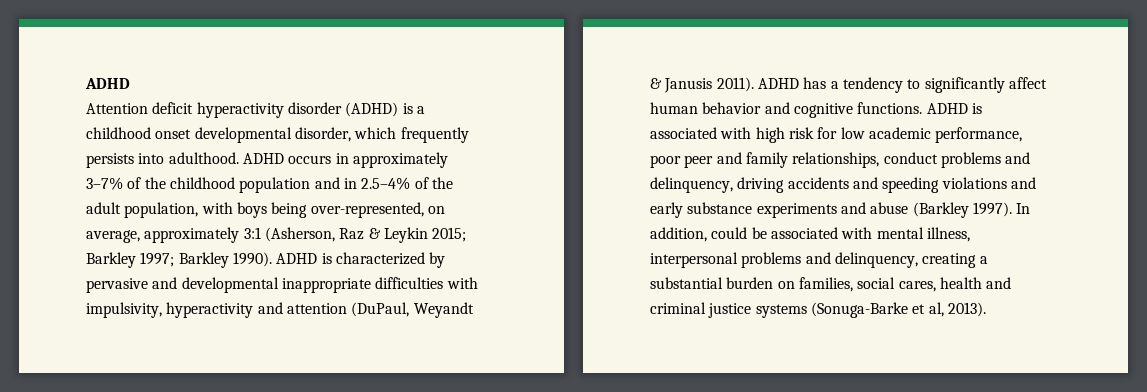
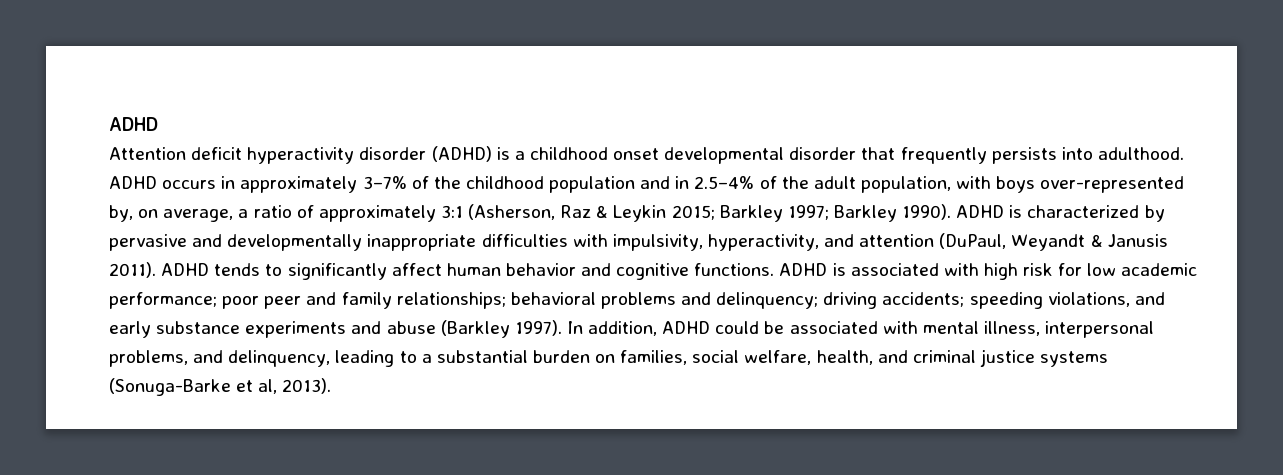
[294,127,397,142] disorder, which -> [789,147,896,160] disorder that
[271,202,445,218] [86,230,140,243] being over-represented, on average, -> [1040,176,1185,193] [109,205,314,222] over-represented by, on average, a ratio of
[181,277,279,293] developmental -> [227,234,363,251] developmentally
[166,302,254,318] hyperactivity -> [707,234,819,251] hyperactivity,
[803,77,903,93] has a tendency -> [214,263,261,276] tends
[935,127,1023,143] performance, -> [109,292,217,309] performance;
[792,152,1031,168] [650,177,1007,193] relationships, conduct problems and delinquency, driving accidents and speeding violations -> [396,292,1130,309] relationships; behavioral problems and delinquency; driving accidents; speeding violations,
(707, 234) none -> [662,321,711,334] ADHD
[741,252,977,268] problems and delinquency, creating -> [109,350,417,367] problems, and delinquency, leading to
[898,277,982,292] cares, health -> [744,350,873,365] welfare, health,

